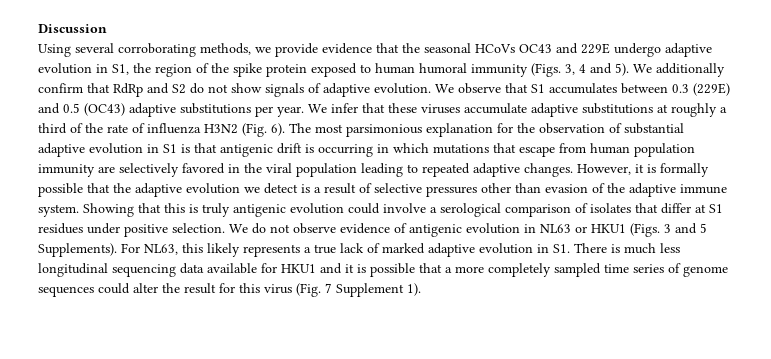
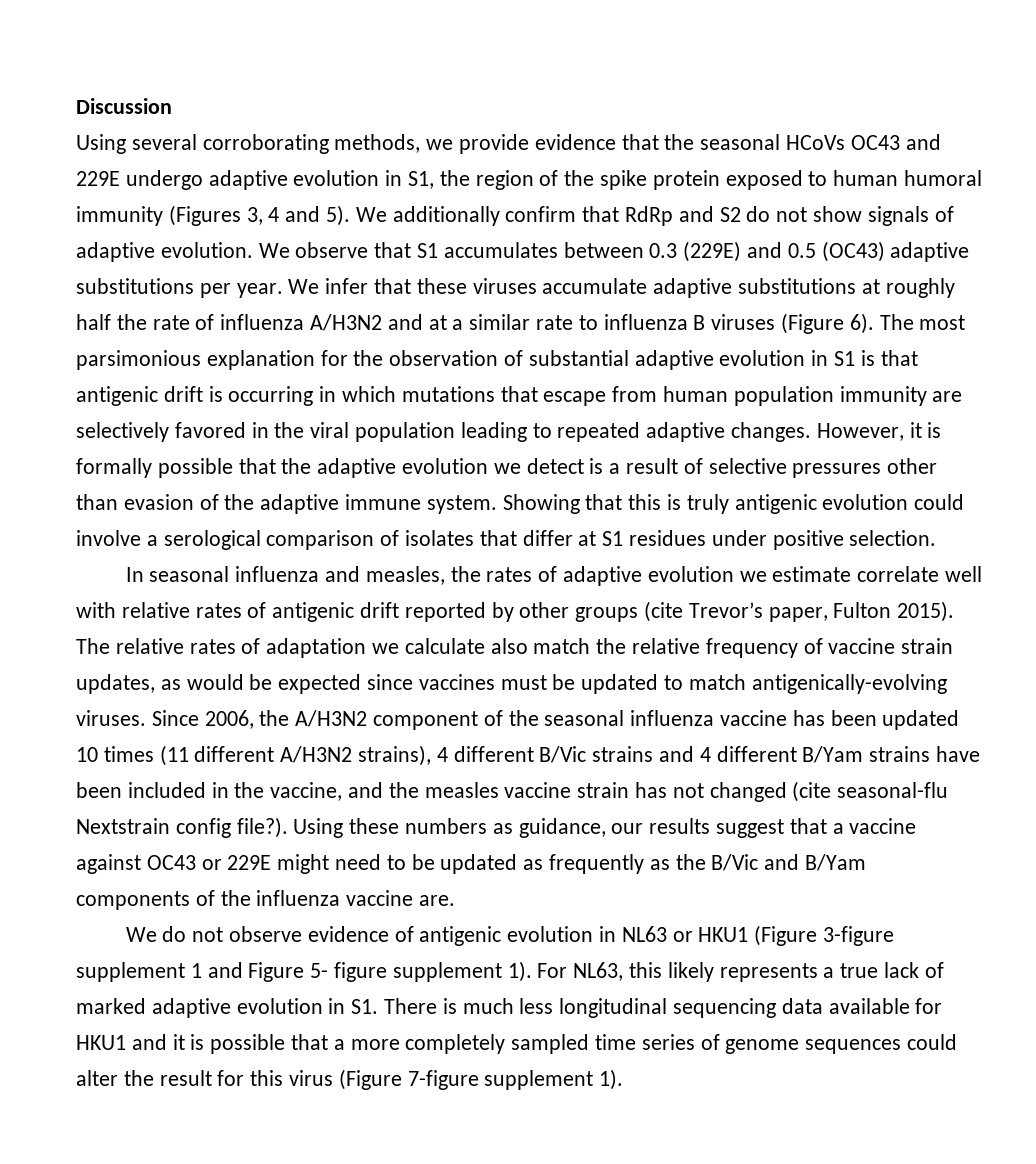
[531,63,561,77] (Figs. -> [168,205,241,226] (Figures
[720,107,727,113] [38,123,83,134] a third of -> [76,314,111,330] half
[204,123,267,137] H3N2 (Fig. -> [310,313,845,334] A/H3N2 and at a similar rate to influenza B viruses (Figure
(225, 228) none -> [125,566,982,586] [76,601,955,622] [76,638,954,658] [76,674,947,694] [76,710,960,730] [76,745,981,766] [76,781,949,802] [76,817,917,838] [76,854,867,874] [76,890,456,910] // In seasonal influenza and measles, the rates of adaptive evolution we estimate correlate well with relative rates of antigenic drift reported by other groups (cite Trevor’s paper, Fulton 2015). The relative rates of adaptation we calculate also match the relative frequency of vaccine strain updates, as would be expected since vaccines must be updated to match antigenically-evolving viruses. Since 2006, the A/H3N2 component of the seasonal influenza vaccine has been updated 10 times (11 different A/H3N2 strains), 4 different B/Vic strains and 4 different B/Yam strains have been included in the vaccine, and the measles vaccine strain has not changed (cite seasonal-flu Nextstrain config file?). Using these numbers as guidance, our results suggest that a vaccine against OC43 or 229E might need to be updated as frequently as the B/Vic and B/Yam components of the influenza vaccine are. //
[630,223,707,237] [38,243,117,257] (Figs. 3 and 5 Supplements). -> [754,925,894,946] [76,961,532,982] (Figure 3-figure supplement 1 and Figure 5- figure supplement 1).
[296,283,404,297] (Fig. 7 Supplement -> [338,1069,594,1090] (Figure 7-figure supplement

